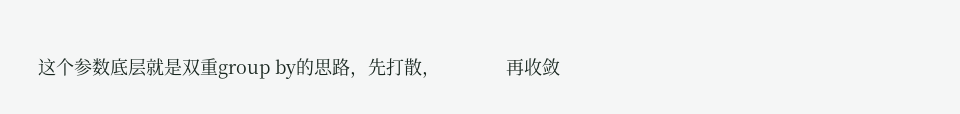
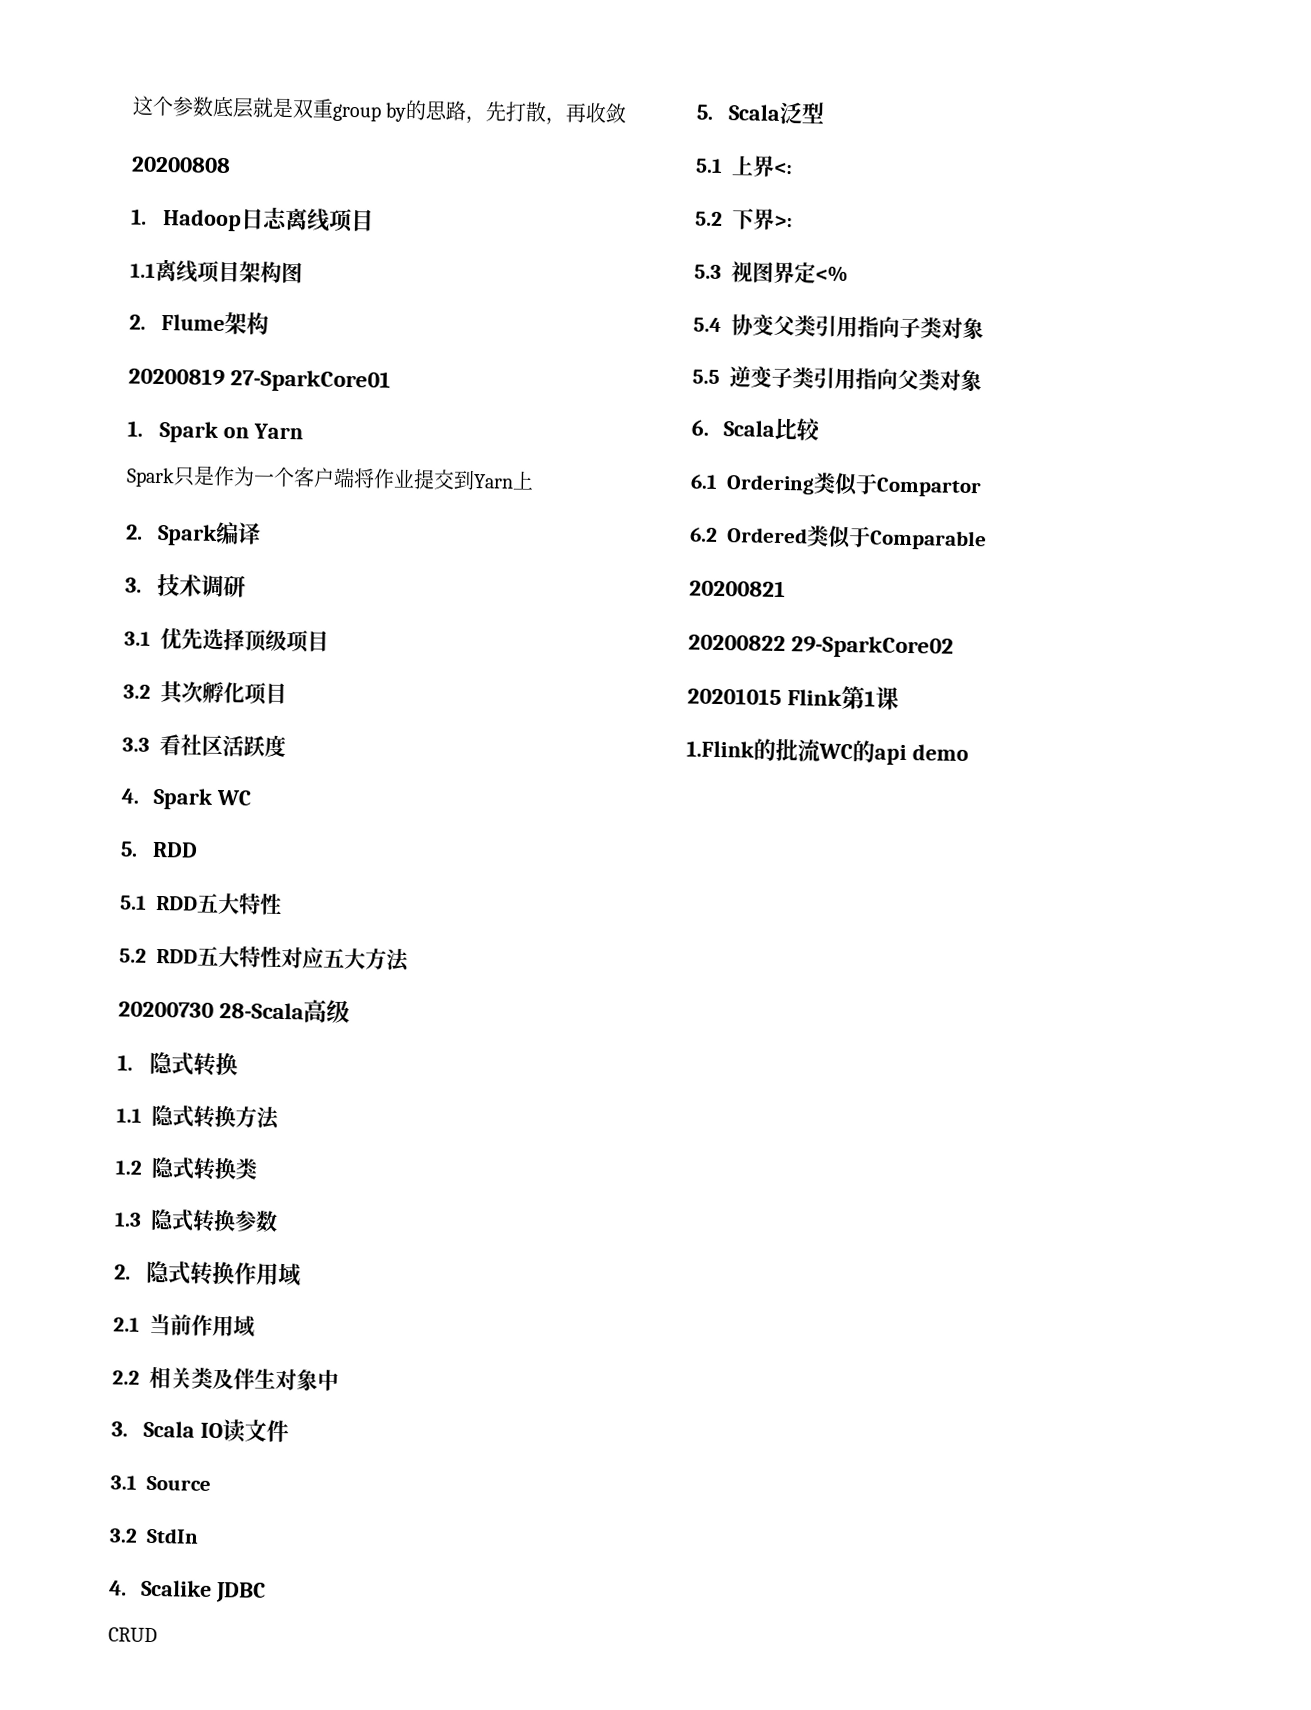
(560, 67) none -> [131,156,231,174] [131,207,375,233] [130,258,303,284] [129,312,270,335] [128,367,392,393] [127,420,304,443] [126,465,534,491] [125,521,262,546] [125,573,247,598] [124,628,329,653] [123,681,287,705] [122,734,286,758] [121,787,252,810] [120,841,199,858] [120,892,282,915] [119,945,410,973] [118,999,351,1024] [117,1051,239,1076] [116,1104,280,1130] [115,1156,258,1180] [114,1208,278,1232] [114,1260,302,1287] [113,1313,255,1338] [112,1366,339,1391] [111,1419,290,1443] [110,1475,211,1491] [109,1527,199,1544] [109,1579,267,1603] [108,1627,158,1643] [696,101,826,125] [695,155,793,177] [695,208,793,230] [694,261,849,284] [693,313,984,340] [692,365,982,392] [691,417,823,441] [690,472,982,498] [690,525,987,551] [689,579,786,598] [688,634,955,659] [687,685,900,710] [686,738,969,766] // 20200808 // 1. Hadoop日志离线项目 // 1.1离线项目架构图 // 2. Flume架构 // 20200819 27-SparkCore01 // 1. Spark on Yarn // Spark只是作为一个客户端将作业提交到Yarn上 // 2. Spark编译 // 3.技术调研 // 3.1优先选择顶级项目 // 3.2其次孵化项目 // 3.3看社区活跃度 // 4. Spark WC // 5. RDD // 5.1 RDD五大特性 // 5.2 RDD五大特性对应五大方法 // 20200730 28-Scala高级 // 1.隐式转换 // 1.1隐式转换方法 // 1.2隐式转换类 // 1.3隐式转换参数 // 2.隐式转换作用域 // 2.1当前作用域 // 2.2相关类及伴生对象中 // 3. Scala IO读文件 // 3.1 Source // 3.2 StdIn // 4. Scalike JDBC // CRUD // 5. Scala泛型 // 5.1上界<: // 5.2下界>: // 5.3视图界定<% // 5.4协变父类引用指向子类对象 // 5.5逆变子类引用指向父类对象 // 6. Scala比较 // 6.1 Ordering类似于Compartor // 6.2 Ordered类似于Comparable // 20200821 // 20200822 29-SparkCore02 // 20201015 Flink第1课 // 1.Flink的批流WC的api demo

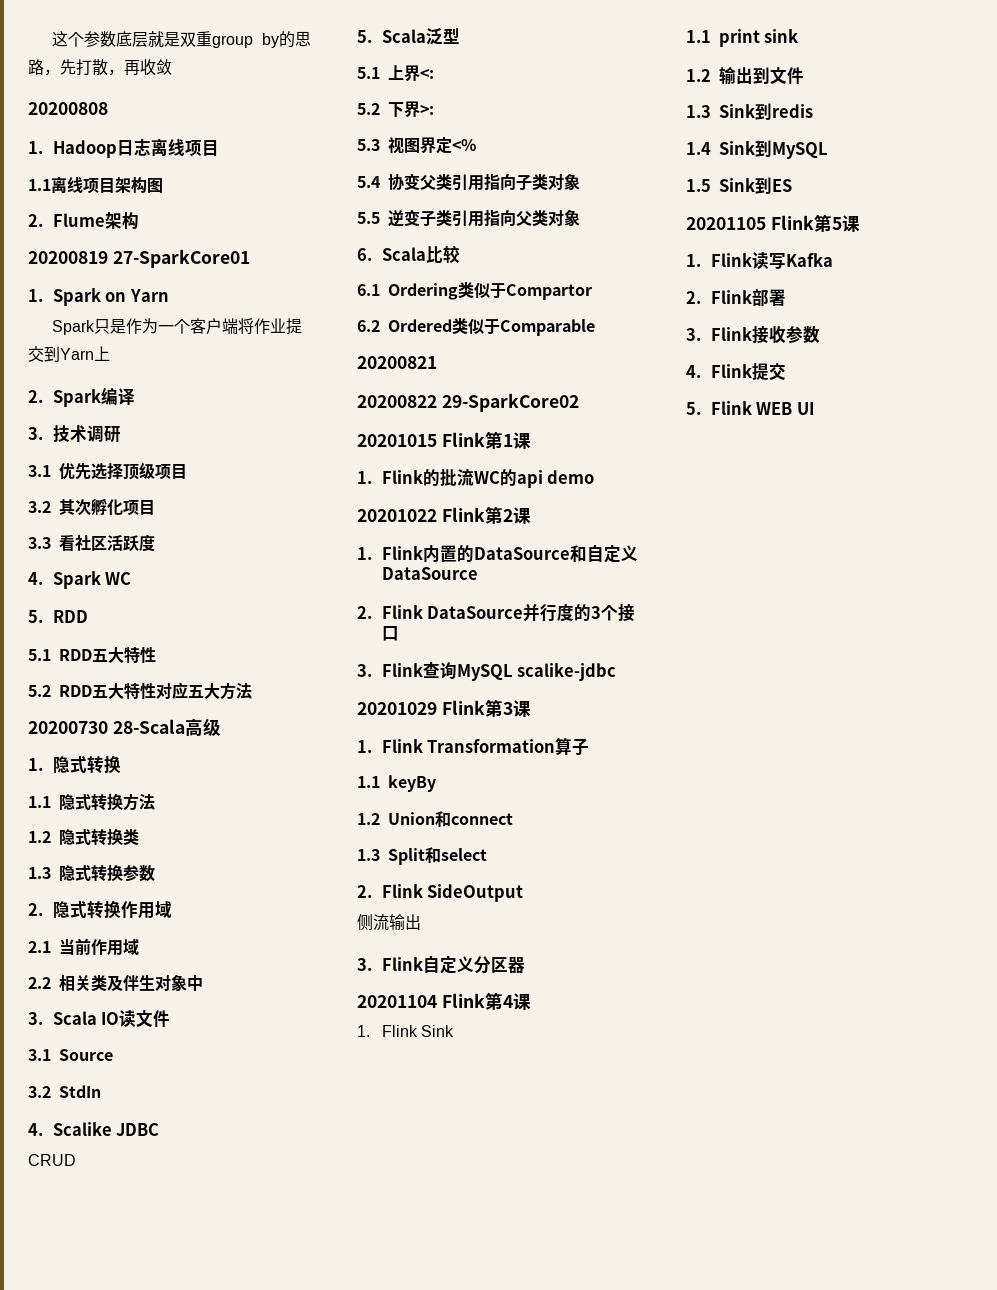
[686,740,755,758] 1.Flink -> [357,470,423,484] 1. Flink
(969, 753) none -> [357,506,531,524] [357,544,638,563] [381,567,478,580] [357,603,636,622] [381,626,399,641] [357,662,617,681] [357,699,531,717] [357,737,590,756] [357,775,436,792] [357,811,513,827] [357,847,487,865] [357,884,524,902] [357,914,421,931] [357,955,525,974] [357,992,531,1010] [357,1025,455,1037] [686,29,799,47] [686,66,804,85] [686,103,813,120] [686,140,828,159] [686,177,792,194] [686,214,860,232] [686,252,833,270] [686,289,786,306] [686,326,820,343] [686,363,786,380] [686,401,814,415] // 20201022 Flink第2课 // 1. Flink内置的DataSource和自定义DataSource // 2. Flink DataSource并行度的3个接口 // 3. Flink查询MySQL scalike-jdbc // 20201029 Flink第3课 // 1. Flink Transformation算子 // 1.1 keyBy // 1.2 Union和connect // 1.3 Split和select // 2. Flink SideOutput // 侧流输出 // 3. Flink自定义分区器 // 20201104 Flink第4课 // 1. Flink Sink // 1.1 print sink // 1.2输出到文件 // 1.3 Sink到redis // 1.4 Sink到MySQL // 1.5 Sink到ES // 20201105 Flink第5课 // 1. Flink读写Kafka // 2. Flink部署 // 3. Flink接收参数 // 4. Flink提交 // 5. Flink WEB UI

